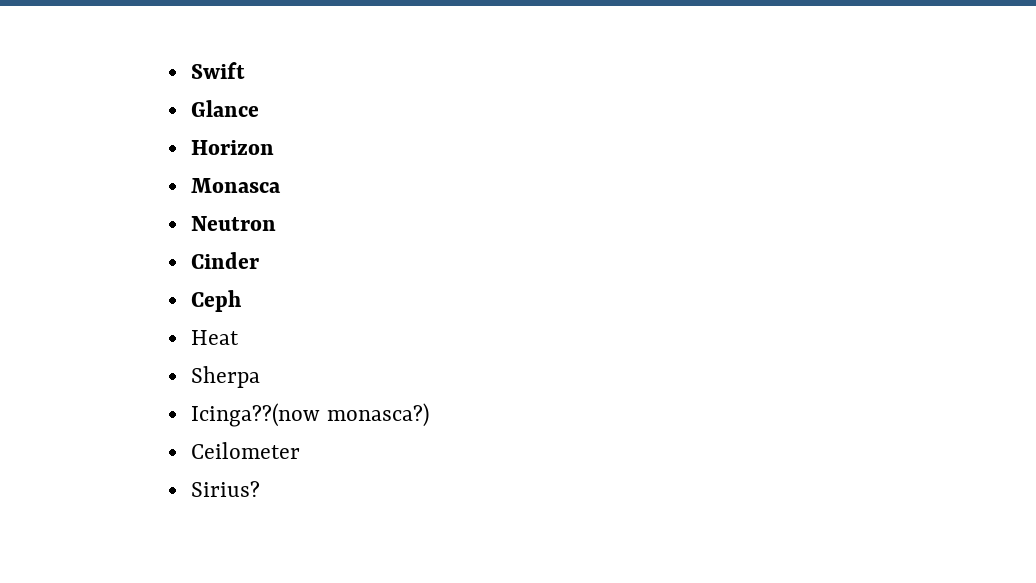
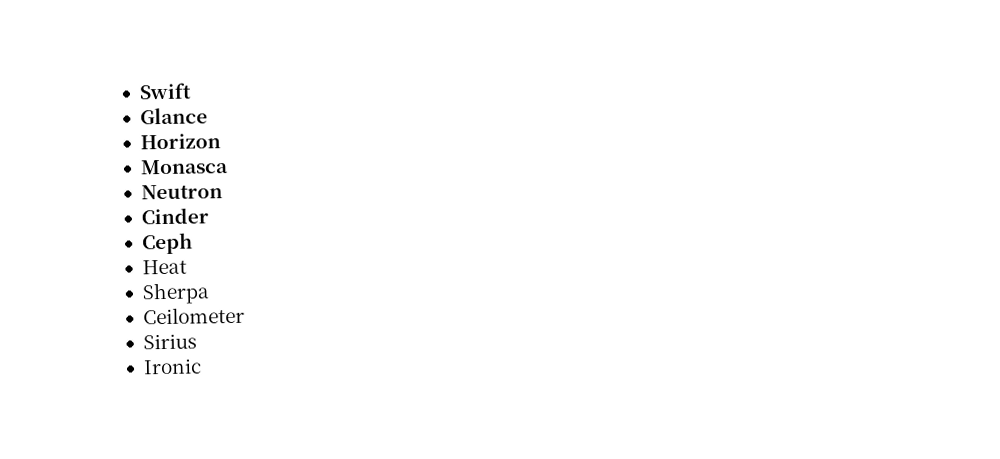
[191,403,429,427] // Icinga??(now monasca?) -> (211, 293) none
[191,481,261,497] Sirius? -> [143,333,198,350] [143,358,203,375] Sirius // Ironic

